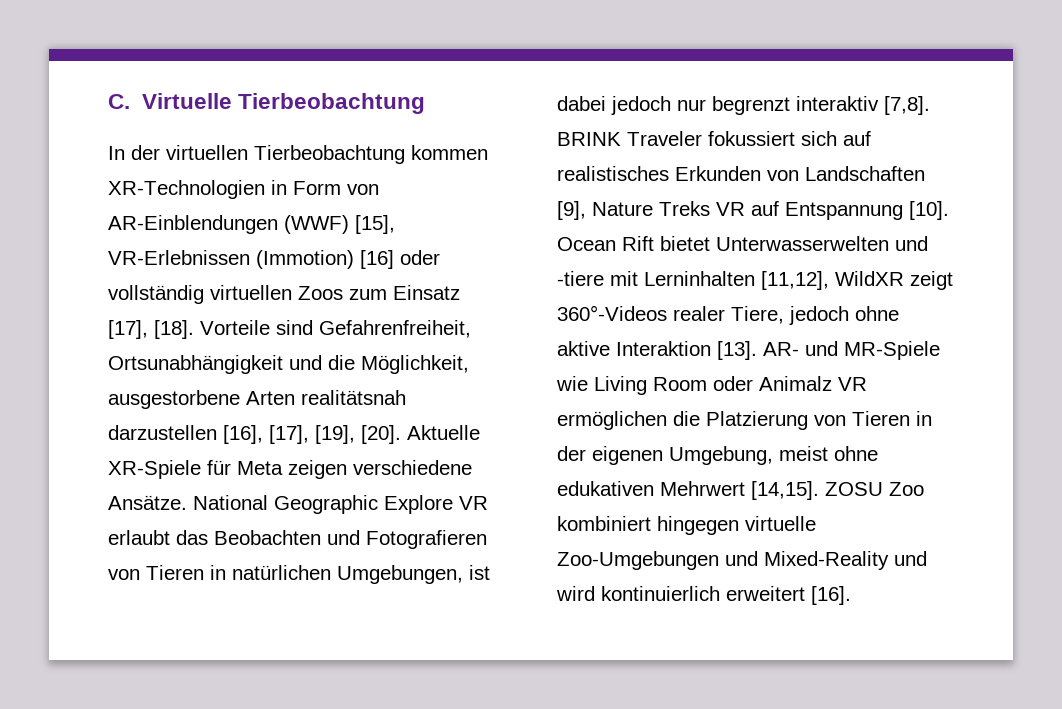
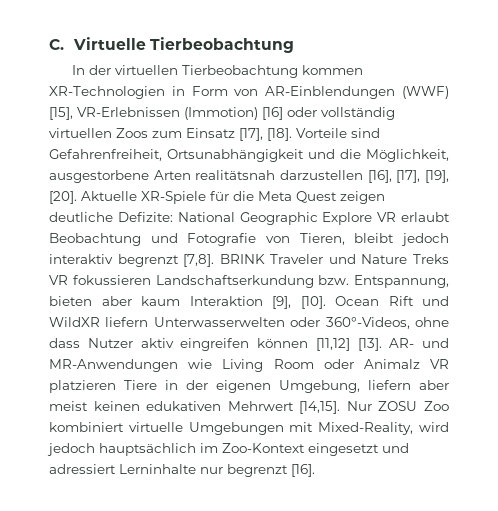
[237,460,472,479] [108,495,187,510] Meta zeigen verschiedene Ansätze. -> [233,191,385,204] [49,212,173,222] die Meta Quest zeigen deutliche Defizite:
[176,530,487,549] [108,565,490,584] [557,96,930,115] [557,131,871,146] [557,166,925,181] [557,201,949,220] [557,236,928,251] [557,271,953,290] [557,305,899,325] [557,341,711,356] das Beobachten und Fotografieren von Tieren in natürlichen Umgebungen, ist dabei jedoch nur begrenzt interaktiv [7,8]. BRINK Traveler fokussiert sich auf realistisches Erkunden von Landschaften [9], Nature Treks VR auf Entspannung [10]. Ocean Rift bietet Unterwasserwelten und -tiere mit Lerninhalten [11,12], WildXR zeigt 360°-Videos realer Tiere, jedoch ohne aktive Interaktion -> [49,233,449,246] [49,254,449,267] [49,275,449,288] [49,296,449,309] [49,317,449,329] [49,338,350,351] Beobachtung und Fotografie von Tieren, bleibt jedoch interaktiv begrenzt [7,8]. BRINK Traveler und Nature Treks VR fokussieren Landschaftserkundung bzw. Entspannung, bieten aber kaum Interaktion [9], [10]. Ocean Rift und WildXR liefern Unterwasserwelten oder 360°-Videos, ohne dass Nutzer aktiv eingreifen können [11,12]
[844,341,940,360] MR-Spiele -> [49,359,178,372] MR-Anwendungen
[557,411,932,430] [557,446,878,465] ermöglichen die Platzierung von Tieren in der eigenen Umgebung, meist ohne -> [49,380,449,393] [49,401,140,411] platzieren Tiere in der eigenen Umgebung, liefern aber meist keinen
(819, 490) none -> [346,401,372,411] Nur
[657,516,816,535] [557,551,927,570] [556,586,805,601] hingegen virtuelle Zoo-Umgebungen und Mixed-Reality und wird kontinuierlich erweitert -> [128,422,450,435] [47,443,409,456] [49,464,288,477] virtuelle Umgebungen mit Mixed-Reality, wird jedoch hauptsächlich im Zoo-Kontext eingesetzt und adressiert Lerninhalte nur begrenzt

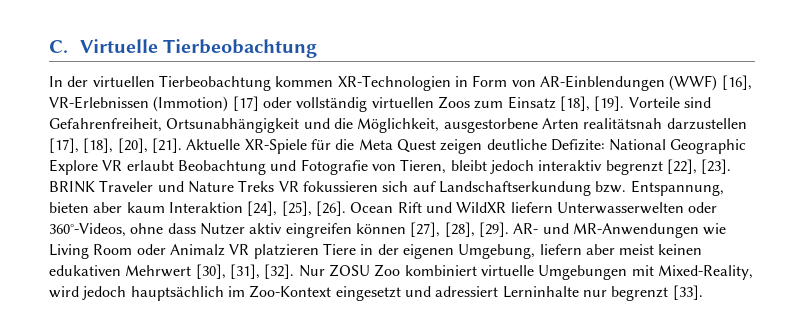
[49,107,73,120] [15], -> [721,75,752,90] [16],
[262,107,283,120] [16] -> [232,96,259,111] [17]
[239,128,292,141] [17], [18]. -> [559,96,625,111] [18], [19].
[367,170,450,183] [49,191,77,204] [16], [17], [19], [20]. -> [49,138,182,153] [17], [18], [20], [21].
[183,254,215,267] [7,8]. -> [666,159,732,174] [22], [23].
(151, 280) none -> [382,181,436,192] sich auf
[272,296,326,309] [9], [10]. -> [247,201,346,216] [24], [25], [26].
[315,338,382,351] [11,12] [13]. -> [410,222,509,237] [27], [28], [29].
[299,401,341,414] [14,15]. -> [195,264,295,279] [30], [31], [32].
[291,464,315,477] [16]. -> [672,285,703,300] [33].

